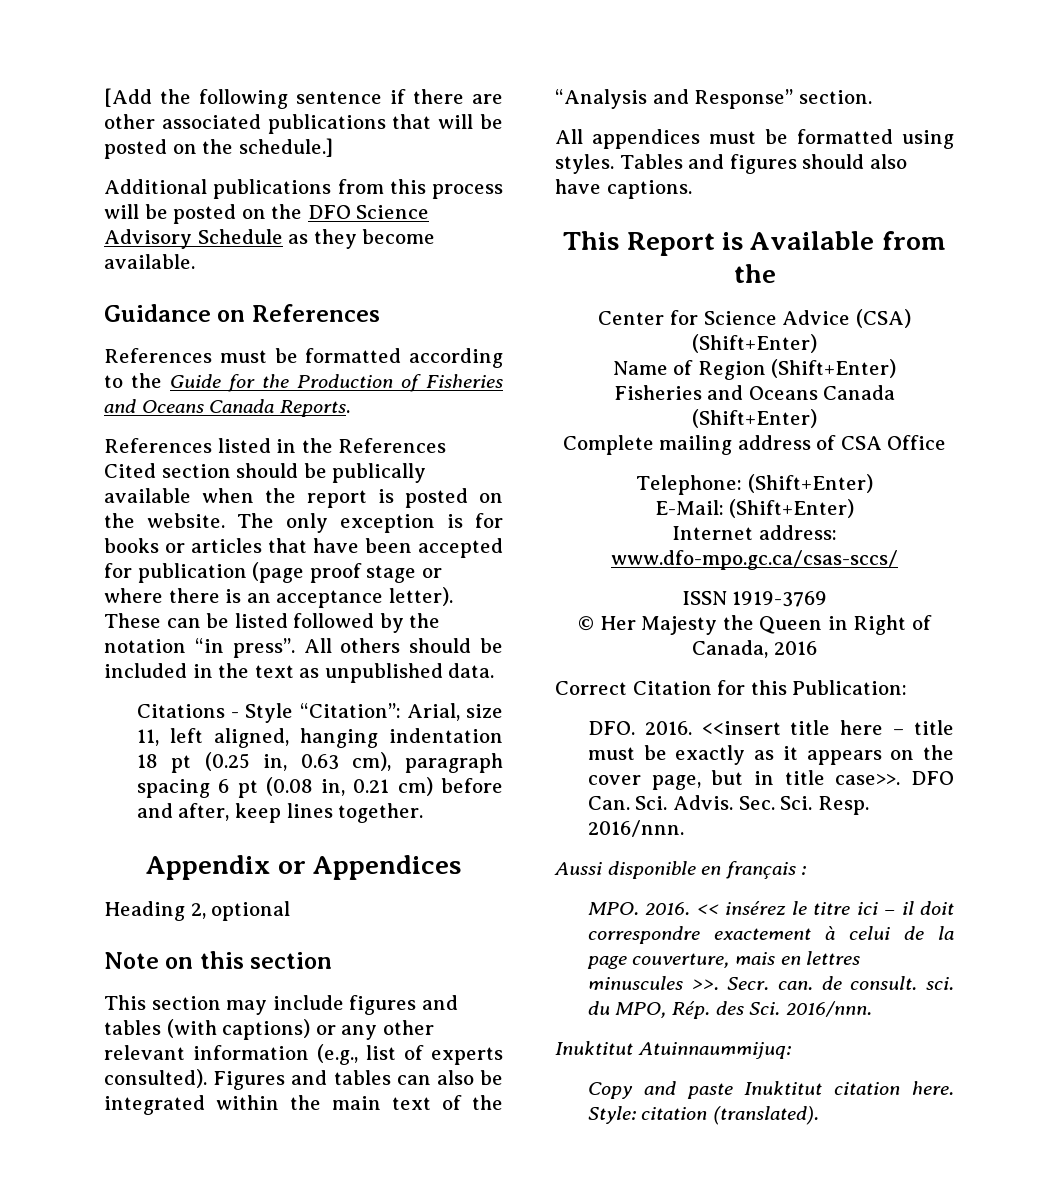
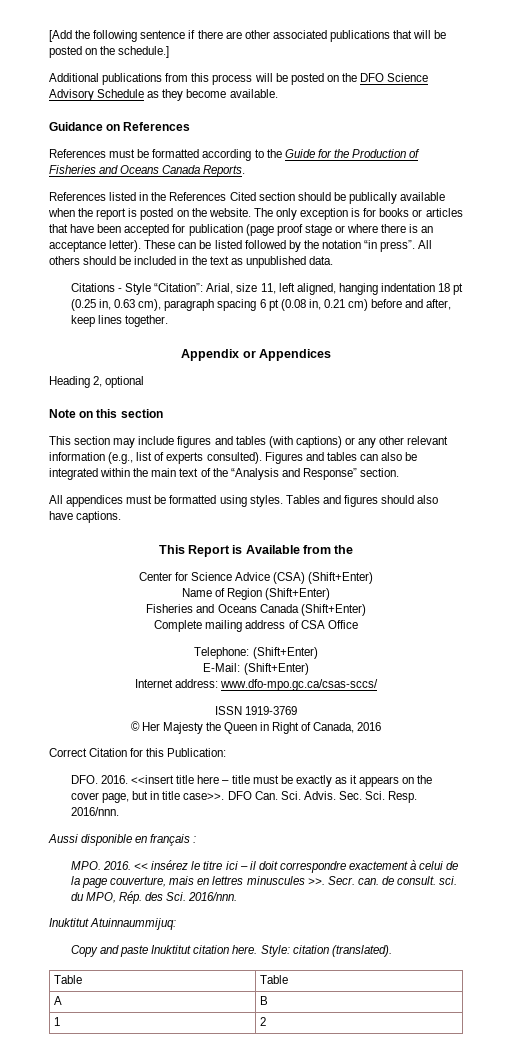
(820, 1115) none -> [53,975,82,984] [259,975,288,984] [53,996,62,1005] [259,996,268,1005] [53,1017,60,1026] [259,1017,266,1026] // Table | Table // A | B // 1 | 2

